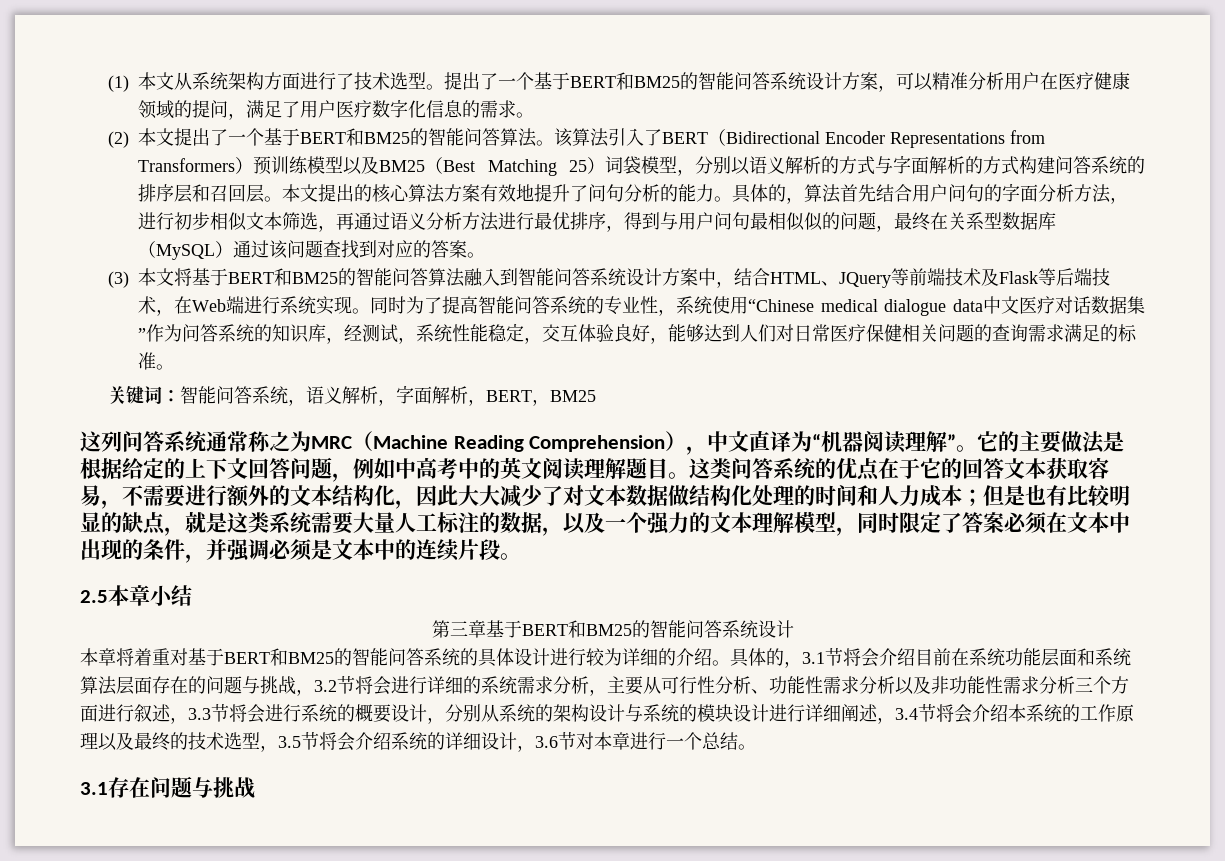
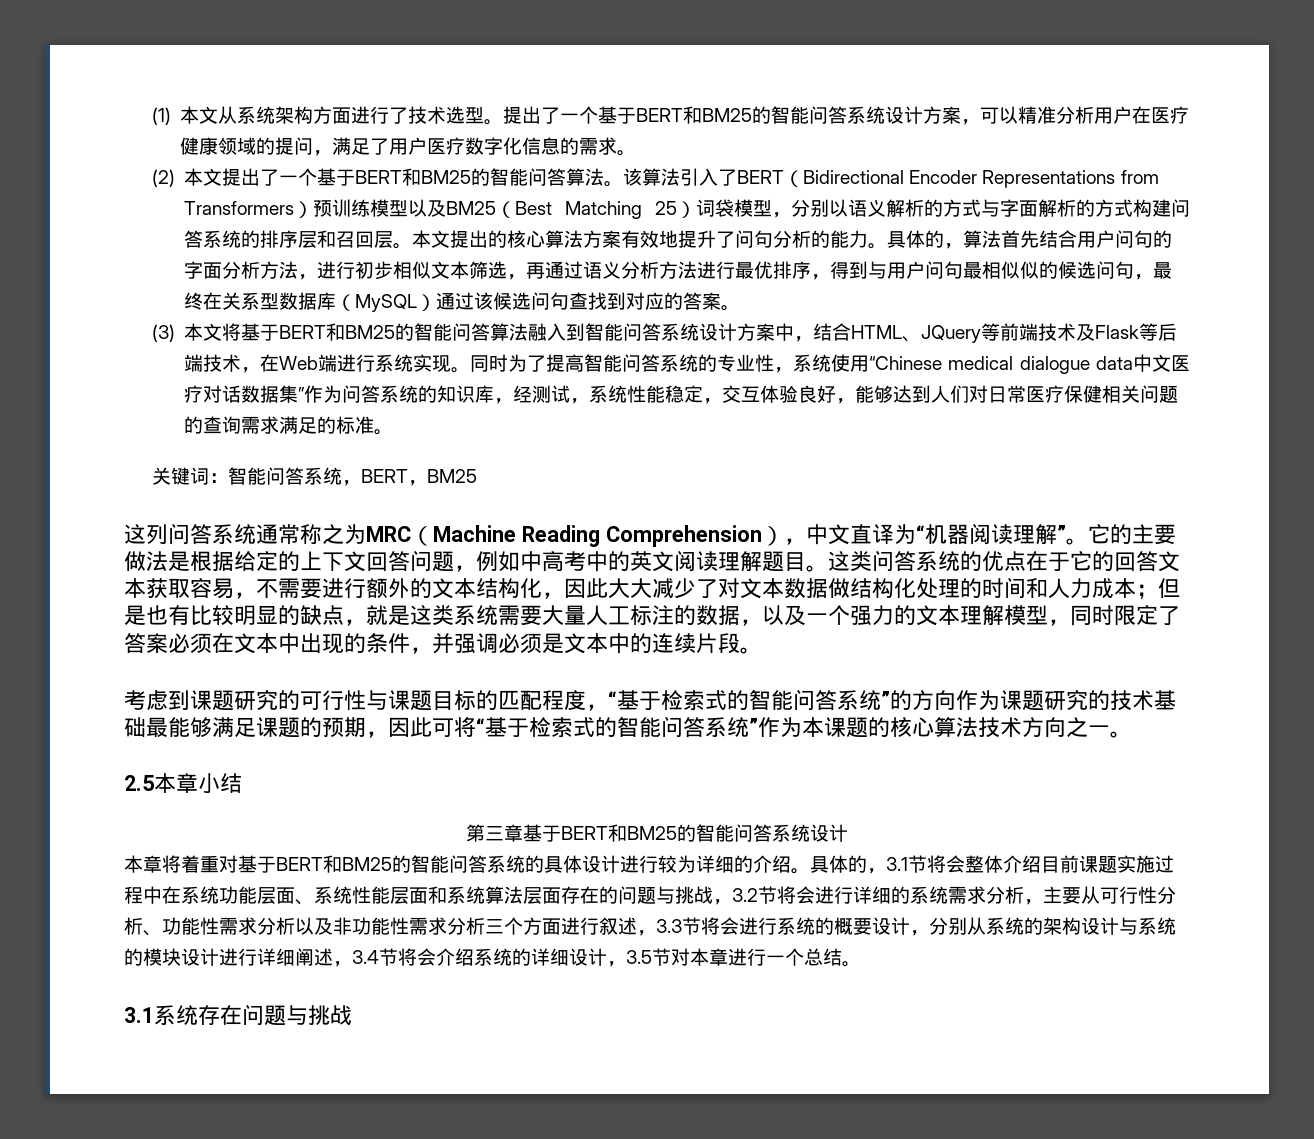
[840,212,877,230] 问题 -> [1058,261,1135,279] 候选问句
[287,240,324,258] 问题 -> [493,292,570,310] 候选问句
[306,385,487,406] 语义解析，字面解析， -> (361, 483) none
(521, 556) none -> [124,689,1176,711] [124,716,1132,738] // 考虑到课题研究的可行性与课题目标的匹配程度，“基于检索式的智能问答系统”的方向作为课题研究的技术基础最能够满足课题的预期，因此可将“基于检索式的智能问答系统”作为本课题的核心算法技术方向之一。
(879, 657) none -> [965,855,1003,873] 整体
[951,648,1023,666] 在系统功 -> [1079,855,1174,873] [124,886,371,905] 课题实施过程中在系统功能层面、系统性
[1008,704,1134,722] [80,732,391,752] 本系统的工作原理以及最终的技术选型，3.5节将会介绍 -> (474, 957) none
[535,736,558,748] 3.6 -> [626,950,652,964] 3.5
(108, 788) none -> [154,1005,198,1025] 系统

